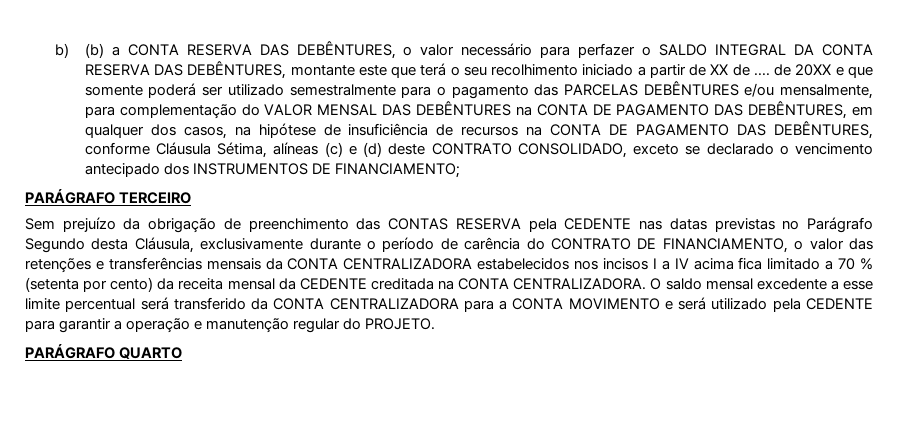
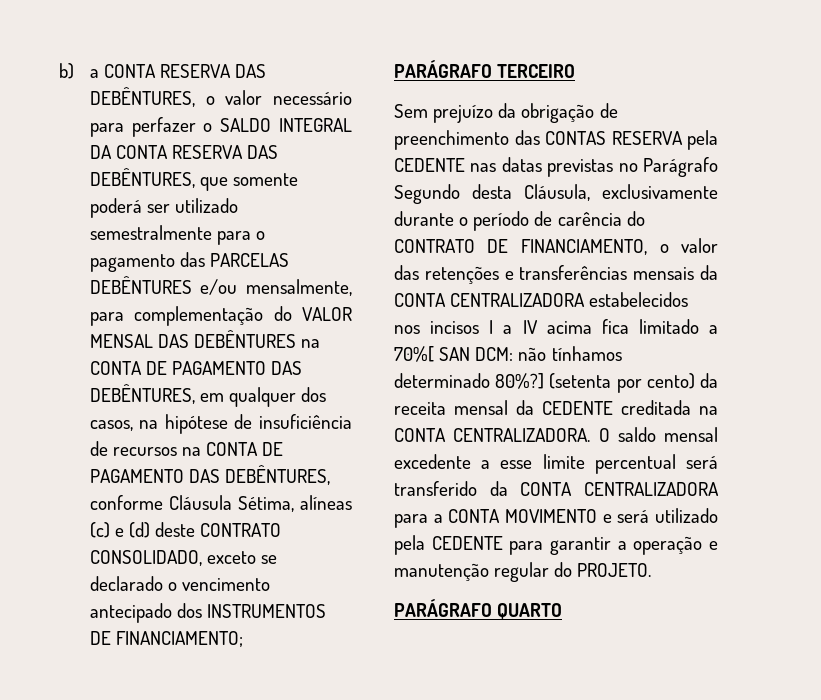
[84,43,104,58] (b) -> (74, 71) none
[290,63,844,78] montante este que terá o seu recolhimento iniciado a partir de XX de .... de 20XX e -> (195, 178) none
[838,258,874,270] 70 % -> [394,346,622,362] [394,373,545,389] 70%[ SAN DCM: não tínhamos determinado 80%?]

